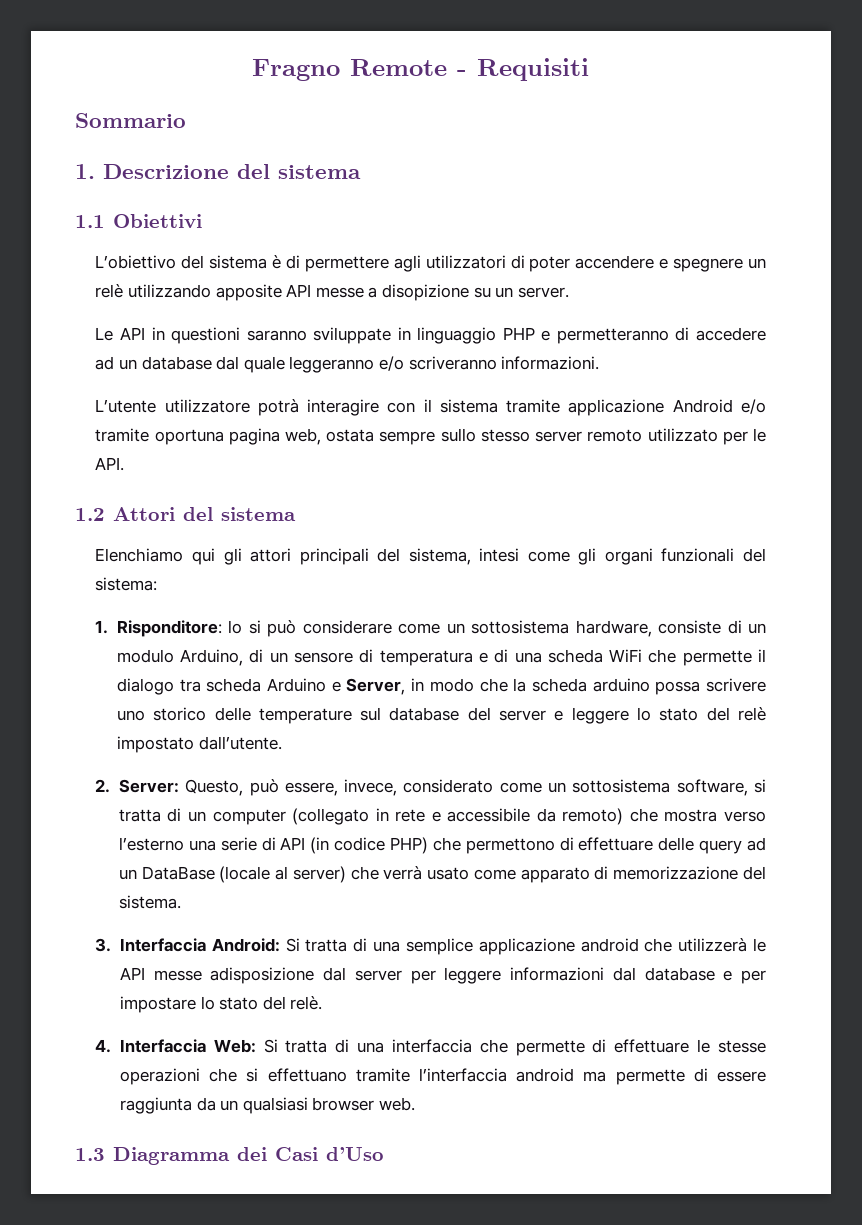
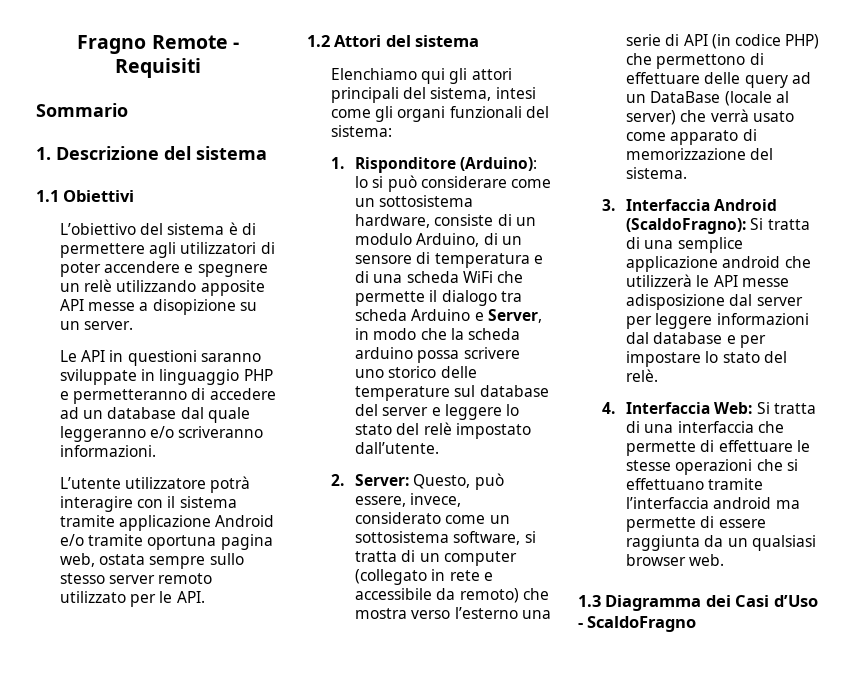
[116,620,222,637] Risponditore: -> [355,157,538,173] Risponditore (Arduino):
[211,938,280,952] Android: -> [714,199,778,211] [626,218,747,234] Android (ScaldoFragno):
(384, 1154) none -> [578,616,697,632] - ScaldoFragno

